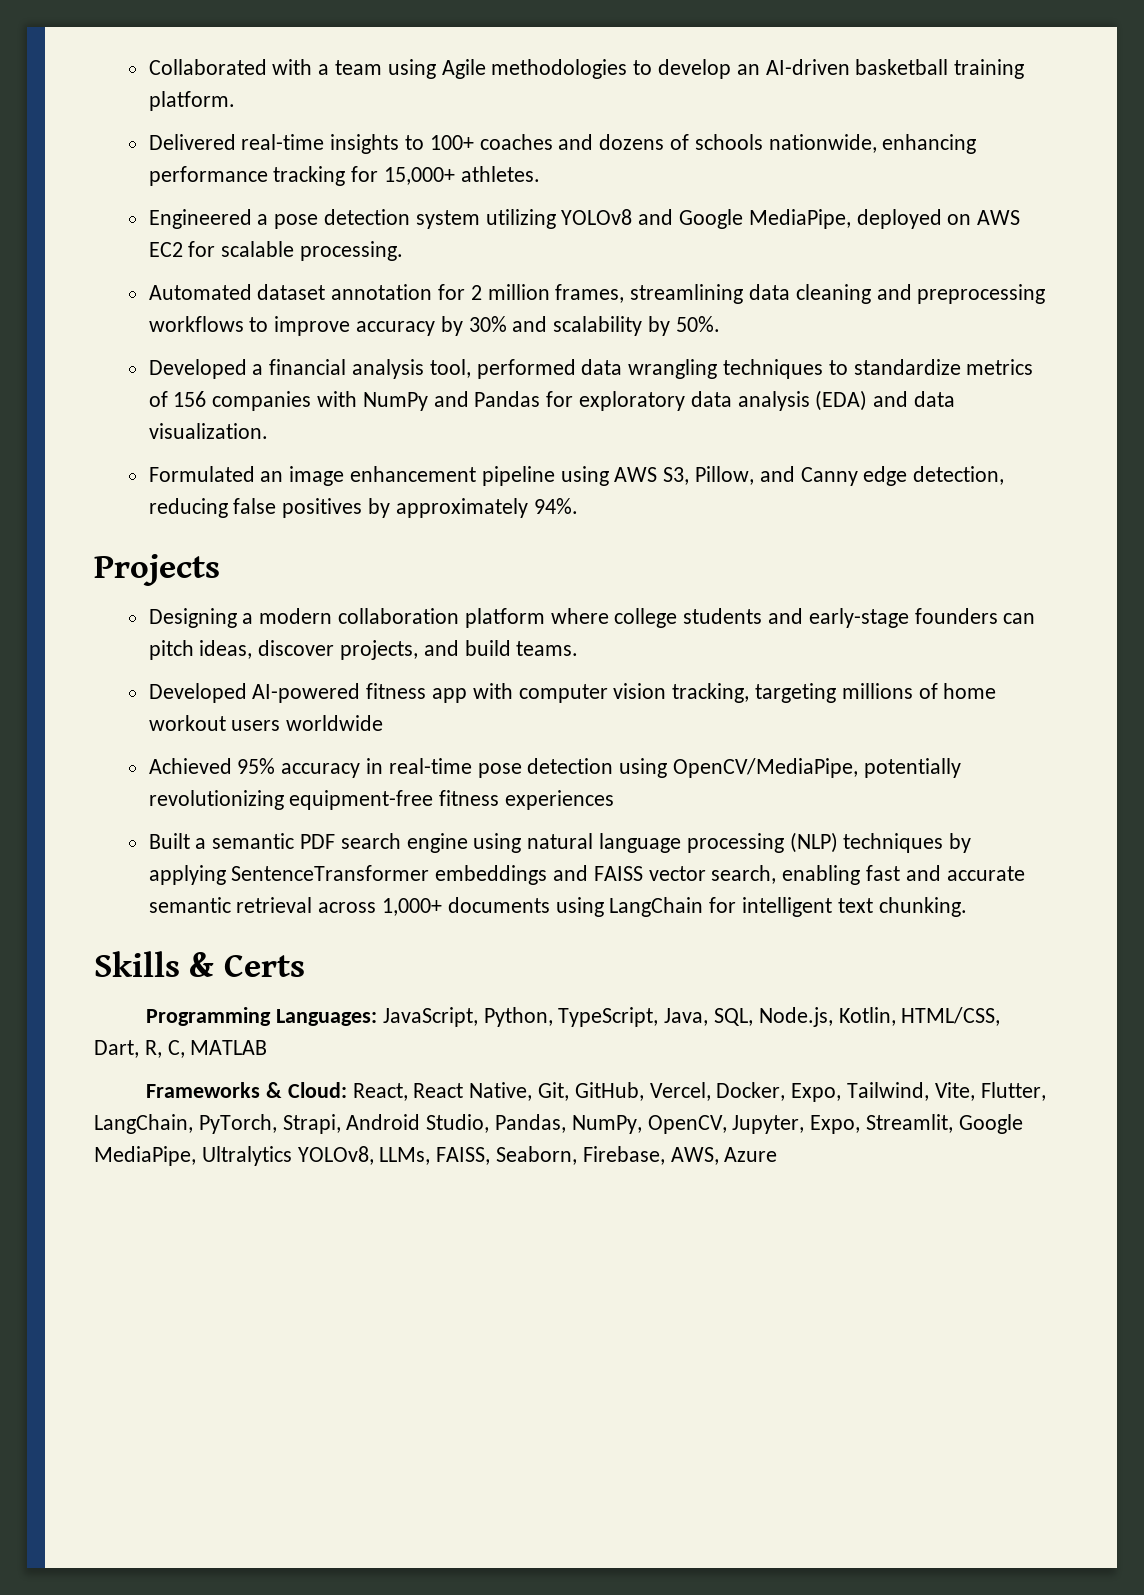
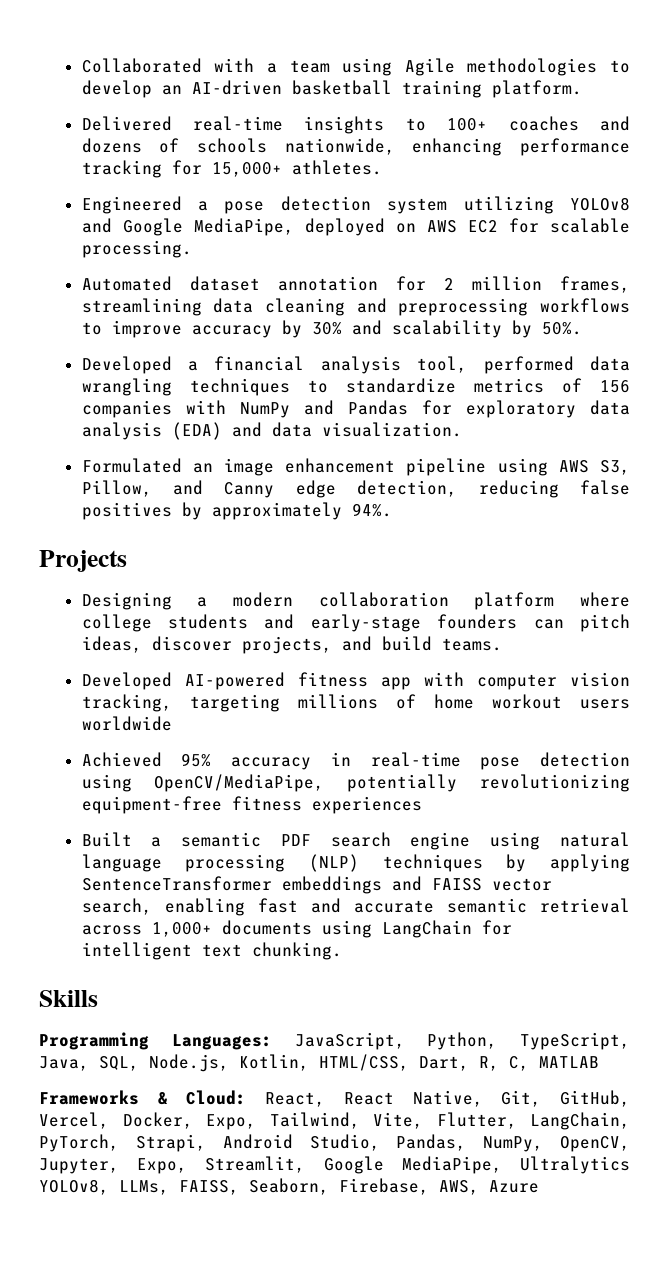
[189,952,305,977] & Certs -> (98, 998) none

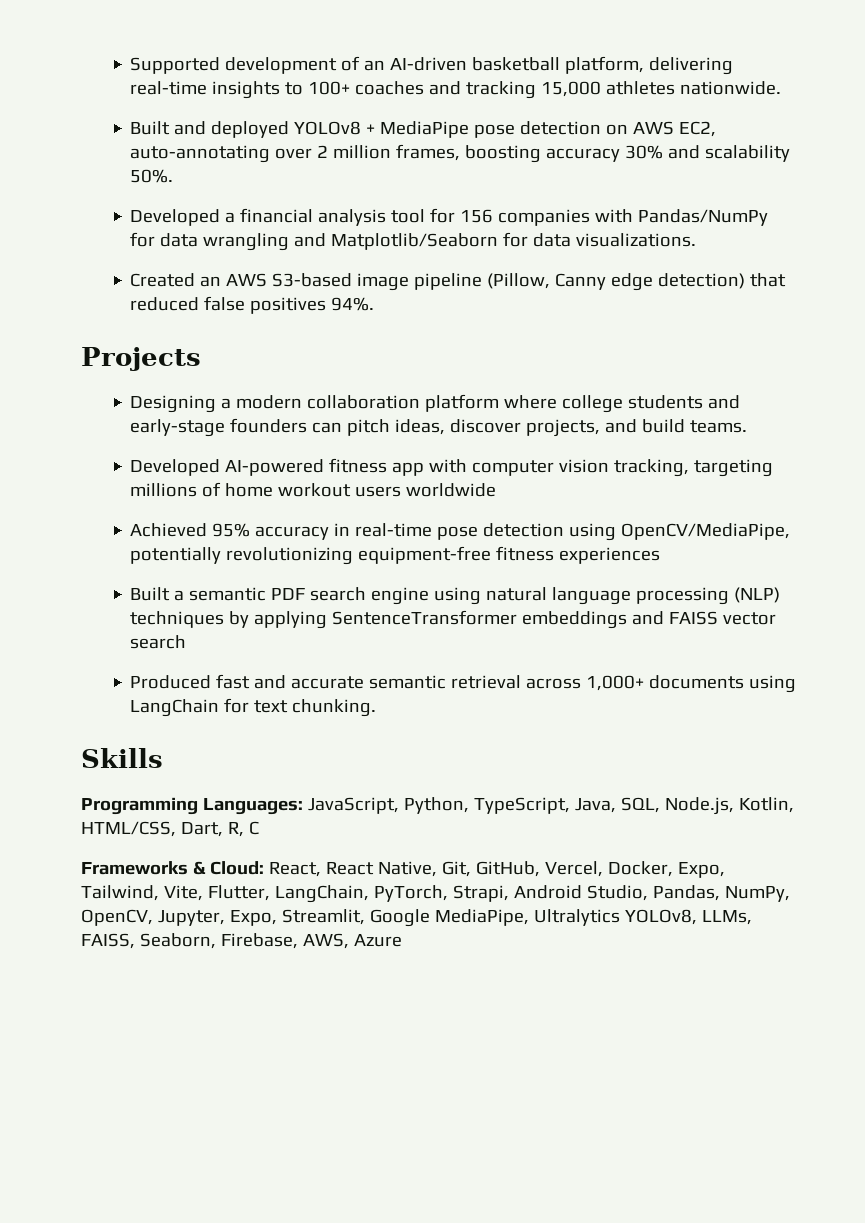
[81,58,630,76] [81,80,582,98] [81,116,172,131] Collaborated with a team using Agile methodologies to develop an AI-driven basketball training platform. // Delivered -> [130,56,734,75] Supported development of an AI-driven basketball platform, delivering
[81,138,630,156] [81,160,382,178] [81,196,630,214] [81,218,631,236] [81,240,192,258] [81,276,631,293] [81,298,630,316] [81,320,302,338] dozens of schools nationwide, enhancing performance tracking for 15,000+ athletes. // Engineered a pose detection system utilizing YOLOv8 and Google MediaPipe, deployed on AWS EC2 for scalable processing. // Automated dataset annotation for 2 million frames, streamlining data cleaning and preprocessing workflows to improve accuracy by -> [466,81,782,99] [130,121,717,138] [130,144,621,163] tracking 15,000 athletes nationwide. // Built and deployed YOLOv8 + MediaPipe pose detection on AWS EC2, auto-annotating over 2 million frames, boosting accuracy
[511,320,532,338] by -> (791, 153) none
[417,356,630,374] [81,378,630,396] [81,400,631,418] [81,422,462,440] [81,458,630,476] [81,480,630,498] [81,502,342,520] tool, performed data wrangling techniques to standardize metrics of 156 companies with NumPy and Pandas for exploratory data analysis (EDA) and data visualization. // Formulated an image enhancement pipeline using AWS S3, Pillow, and Canny edge detection, reducing false positives by approximately -> [391,208,769,226] [130,232,697,251] [130,273,787,291] [130,296,327,314] tool for 156 companies with Pandas/NumPy for data wrangling and Matplotlib/Seaborn for data visualizations. // Created an AWS S3-based image pipeline (Pillow, Canny edge detection) that reduced false positives
[81,898,245,916] search, enabling -> [130,635,187,649] [130,675,212,689] search // Produced
[81,942,192,960] intelligent -> (250, 705) none
[509,1056,599,1071] C, MATLAB -> [248,821,259,835] C

